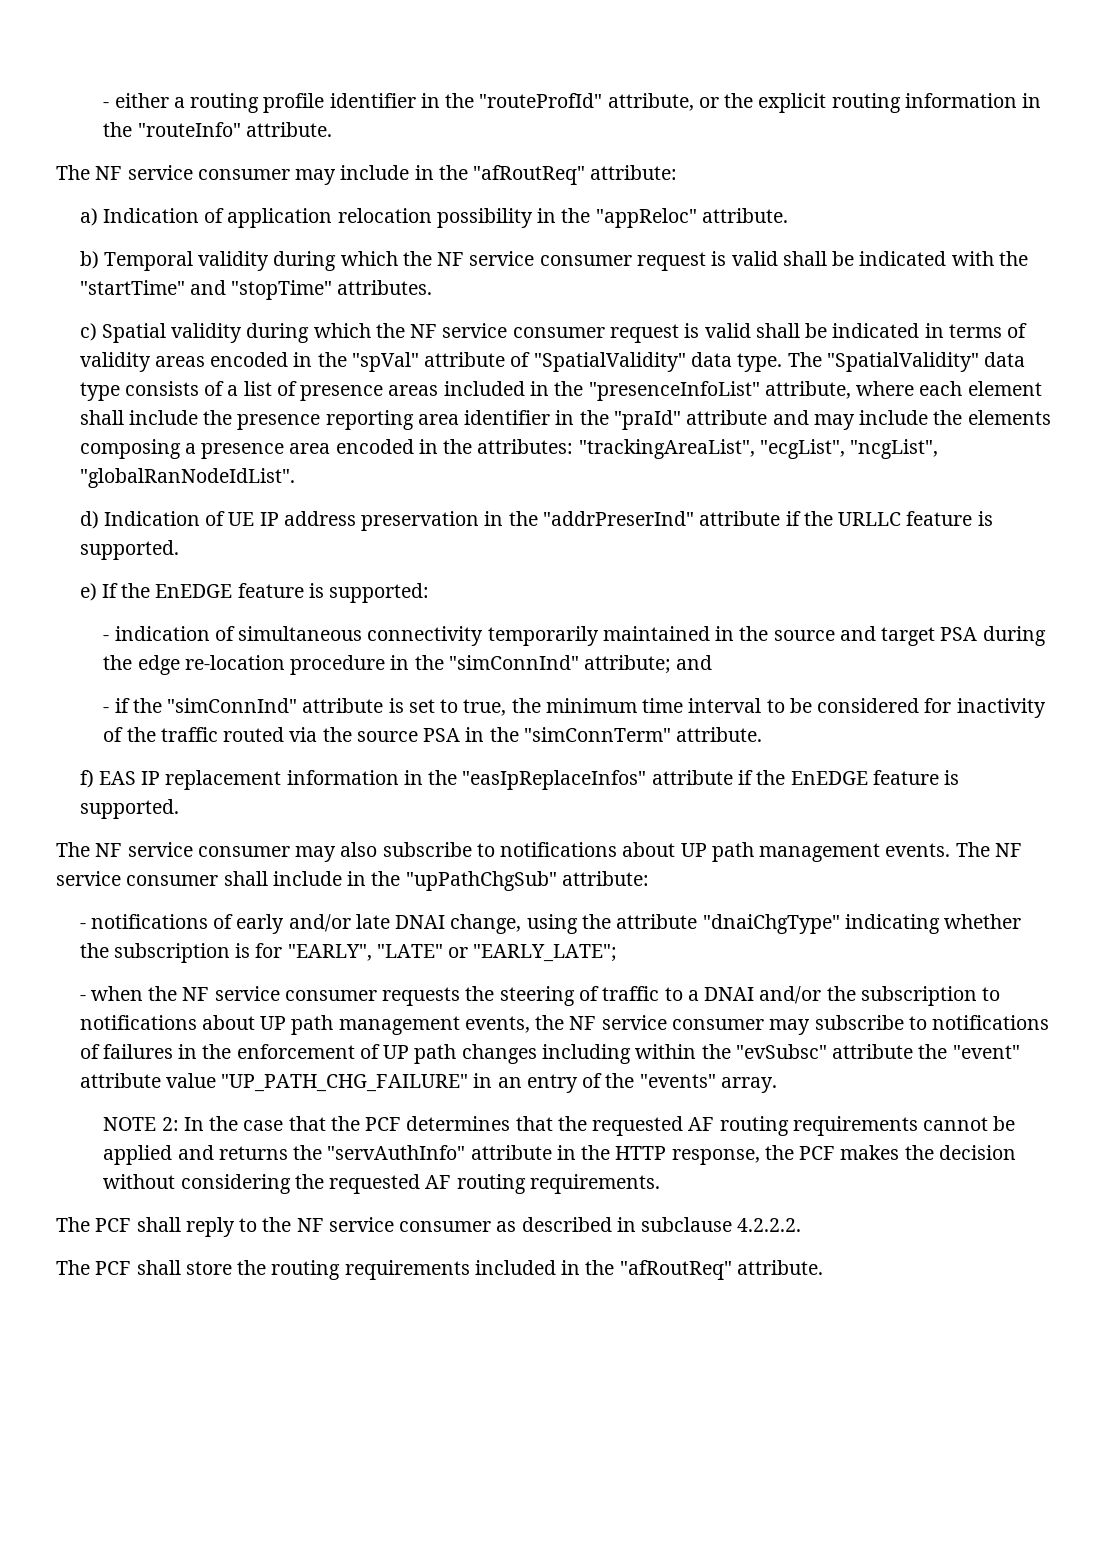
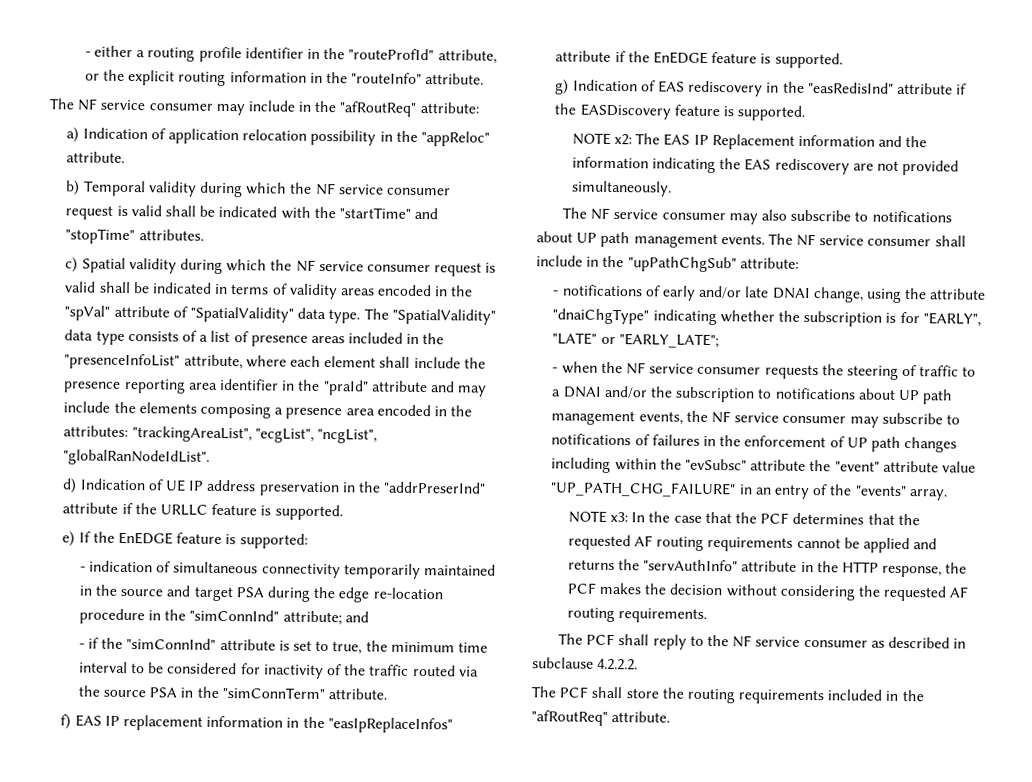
(179, 809) none -> [555,79,968,97] [554,103,806,121] [571,132,928,150] [571,156,960,176] [571,180,672,197] // g) Indication of EAS rediscovery in the "easRedisInd" attribute if the EASDiscovery feature is supported. // NOTE x2: The EAS IP Replacement information and the information indicating the EAS rediscovery are not provided simultaneously.
[161,1117,179,1131] 2: -> [610,511,629,523] x3:

